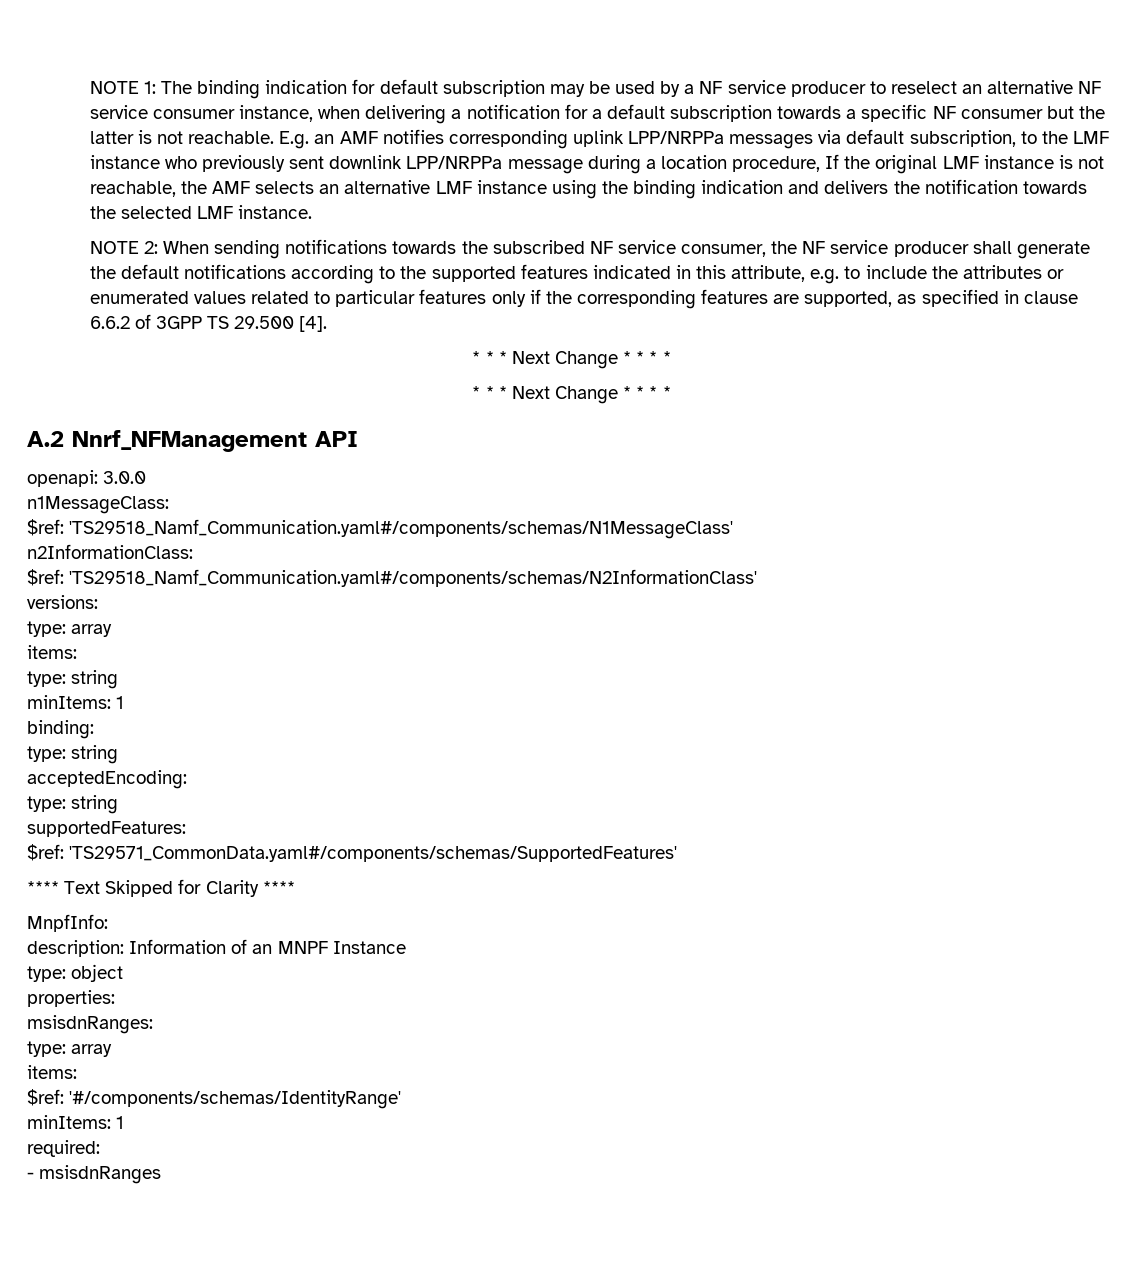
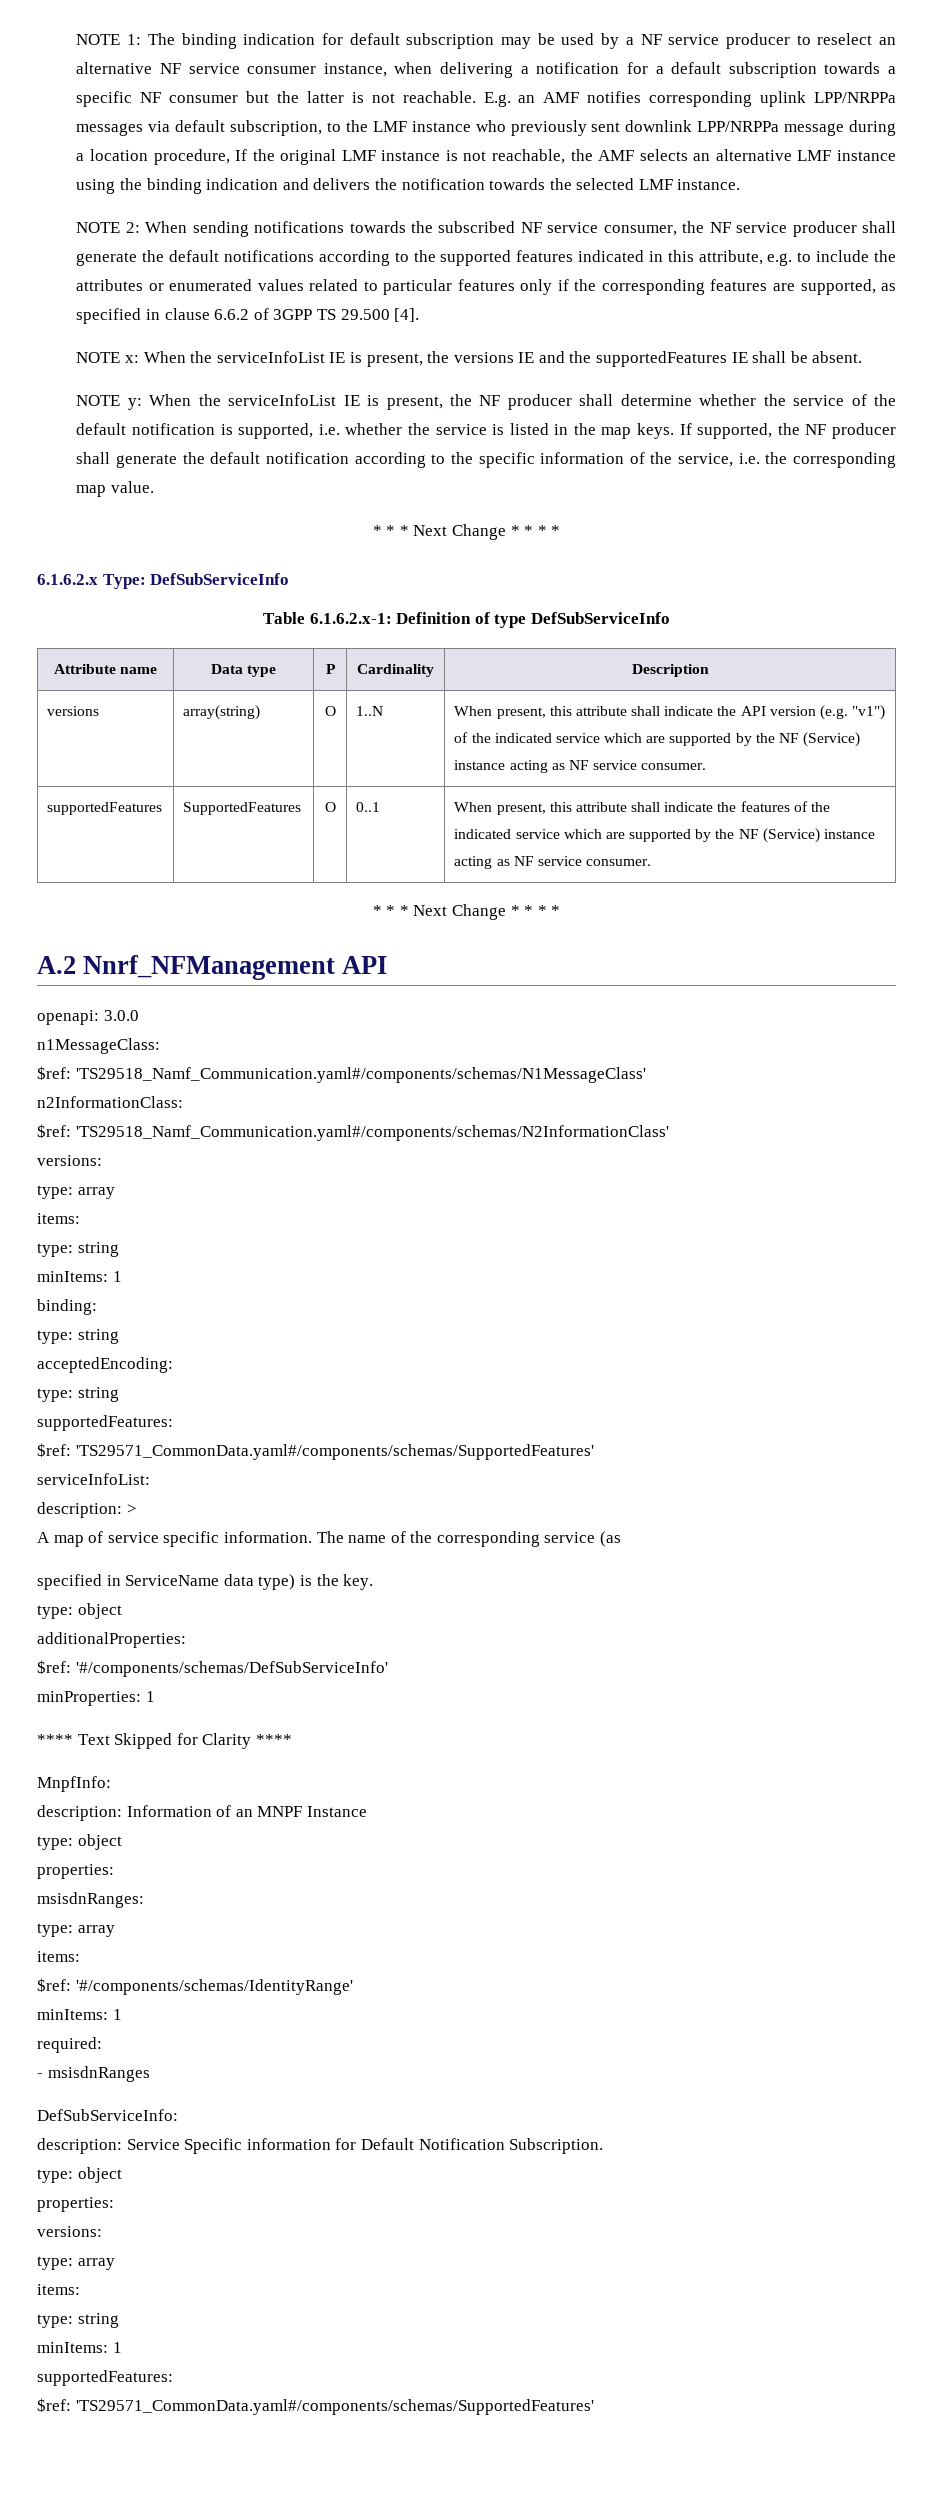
[472,351,671,369] // * * * Next Change * * * * -> [76,351,863,367] [76,394,896,410] [76,423,896,439] [76,452,896,468] [76,481,154,497] [372,524,561,540] [37,573,290,589] [263,612,670,628] [53,664,158,674] [210,664,277,677] [325,664,336,674] [357,664,434,677] [631,664,709,677] [47,706,100,716] [183,705,261,720] [324,706,336,716] [356,706,384,716] [454,705,886,720] [454,732,861,747] [454,760,707,773] [47,802,163,815] [183,802,302,815] [324,802,336,812] [356,802,381,812] [454,801,831,815] [454,828,876,843] [454,856,652,869] // NOTE x: When the serviceInfoList IE is present, the versions IE and the supportedFeatures IE shall be absent. // NOTE y: When the serviceInfoList IE is present, the NF producer shall determine whether the service of the default notification is supported, i.e. whether the service is listed in the map keys. If supported, the NF producer shall generate the default notification according to the specific information of the service, i.e. the corresponding map value. // * * * Next Change * * * * // 6.1.6.2.x Type: DefSubServiceInfo // Table 6.1.6.2.x-1: Definition of type DefSubServiceInfo // Attribute name | Data type | P | Cardinality | Description // versions | array(string) | O | 1..N | When present, this attribute shall indicate the API version (e.g. "v1") of the indicated service which are supported by the NF (Service) instance acting as NF service consumer. // supportedFeatures | SupportedFeatures | O | 0..1 | When present, this attribute shall indicate the features of the indicated service which are supported by the NF (Service) instance acting as NF service consumer.
(678, 854) none -> [37,1473,150,1485] [37,1502,137,1518] [37,1531,622,1547] [37,1574,374,1590] [37,1603,122,1619] [37,1632,186,1648] [37,1660,388,1677] [37,1691,155,1706] // serviceInfoList: // description: > // A map of service specific information. The name of the corresponding service (as // specified in ServiceName data type) is the key. // type: object // additionalProperties: // $ref: '#/components/schemas/DefSubServiceInfo' // minProperties: 1
(162, 1174) none -> [37,2109,178,2121] [37,2138,604,2154] [37,2167,122,2183] [37,2197,114,2212] [37,2226,102,2237] [37,2256,115,2270] [37,2284,80,2295] [37,2313,119,2328] [37,2342,122,2353] [37,2370,173,2386] [37,2398,594,2415] // DefSubServiceInfo: // description: Service Specific information for Default Notification Subscription. // type: object // properties: // versions: // type: array // items: // type: string // minItems: 1 // supportedFeatures: // $ref: 'TS29571_CommonData.yaml#/components/schemas/SupportedFeatures'

